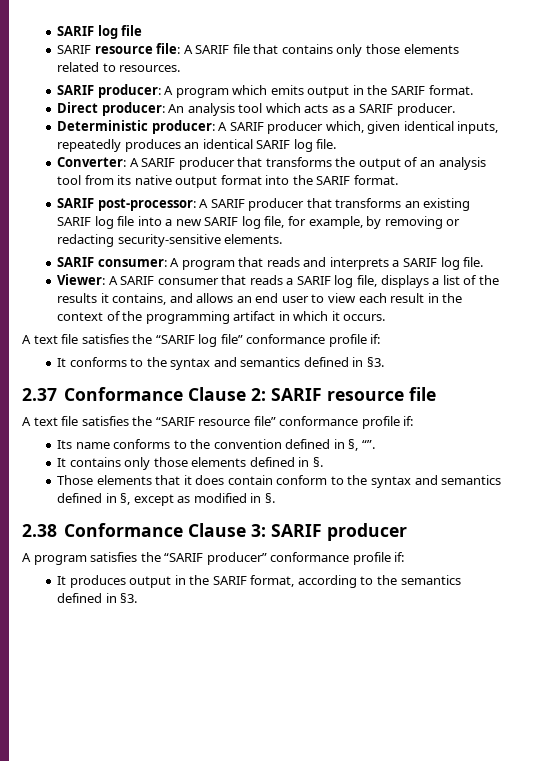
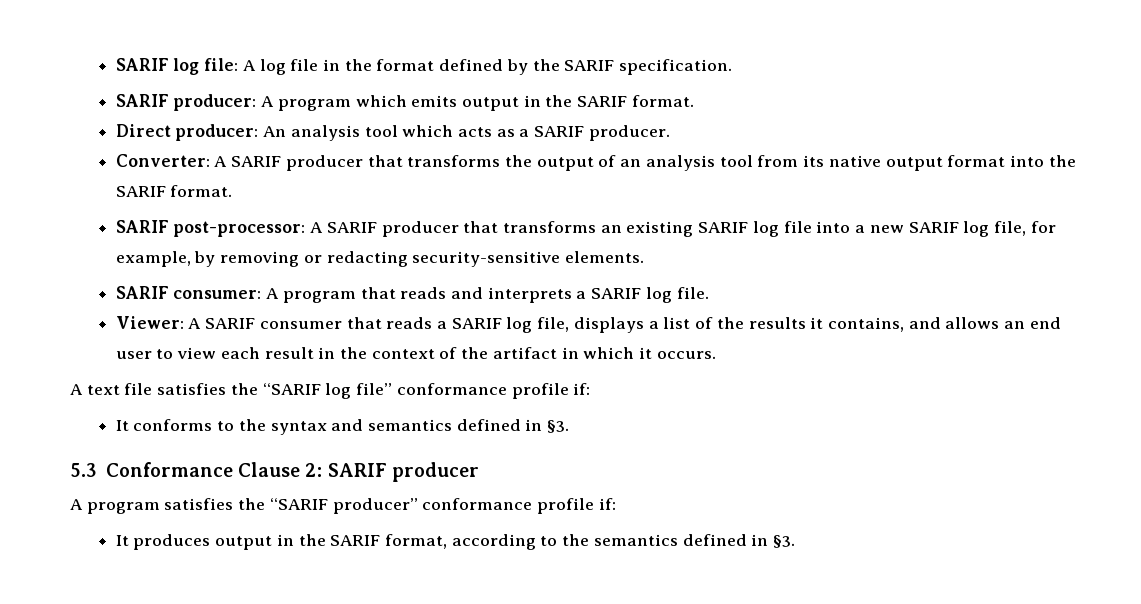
[57,25,143,39] [57,43,459,57] [57,62,181,72] SARIF log file // SARIF resource file: A SARIF file that contains only those elements related to resources. -> [115,58,733,75] SARIF log file: A log file in the format defined by the SARIF specification.
[57,120,499,134] [57,139,337,152] // Deterministic producer: A SARIF producer which, given identical inputs, repeatedly produces an identical SARIF log file. -> (670, 133) none
[145,311,230,324] programming -> (489, 353) none
[22,388,57,401] 2.37 -> [70,463,97,477] 5.3
[326,387,436,401] [22,416,414,429] [57,439,376,451] [57,457,323,470] [57,475,502,488] [57,493,275,506] [22,523,322,537] resource file // A text file satisfies the “SARIF resource file” conformance profile if: // Its name conforms to the convention defined in §, “”. // It contains only those elements defined in §. // Those elements that it does contain conform to the syntax and semantics defined in §, except as modified in §. // 2.38 Conformance Clause 3: SARIF -> (387, 470) none

